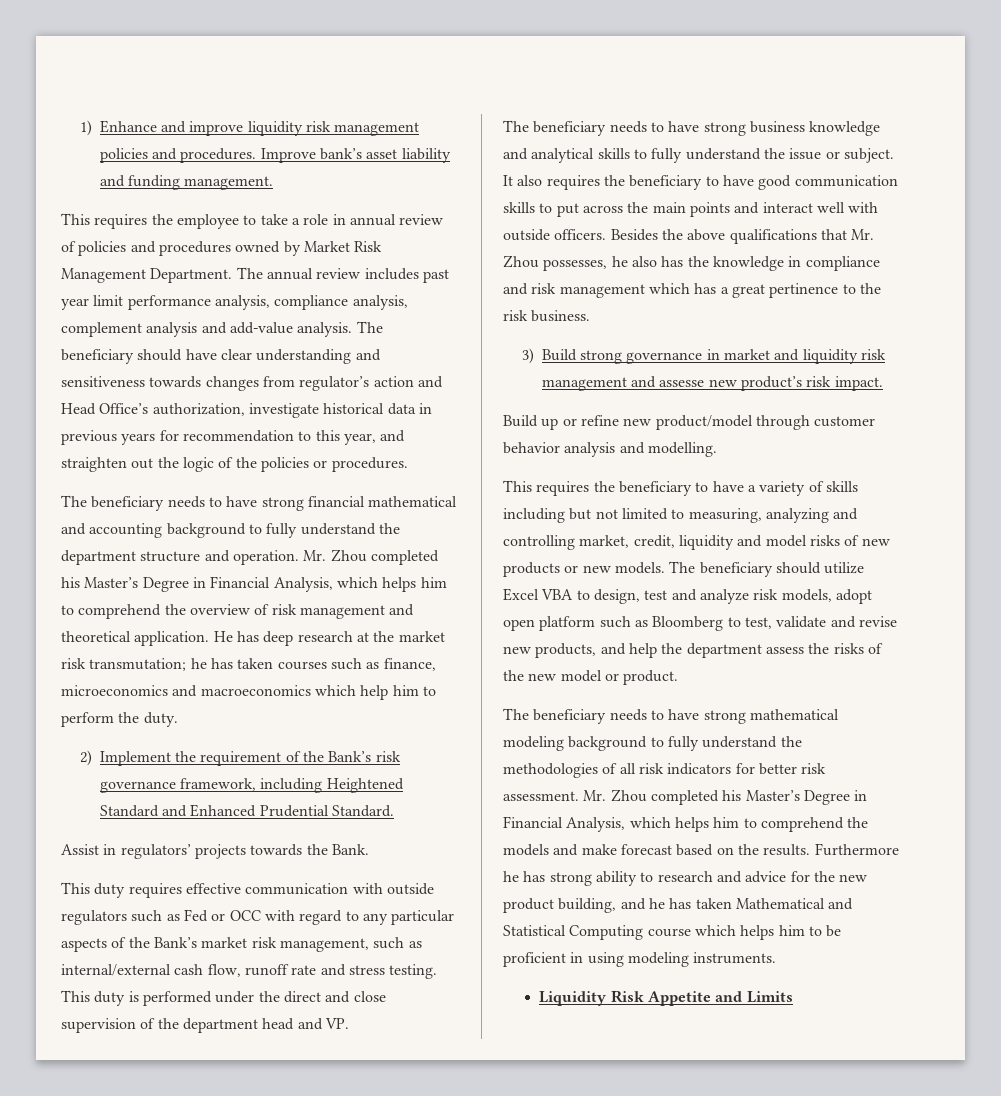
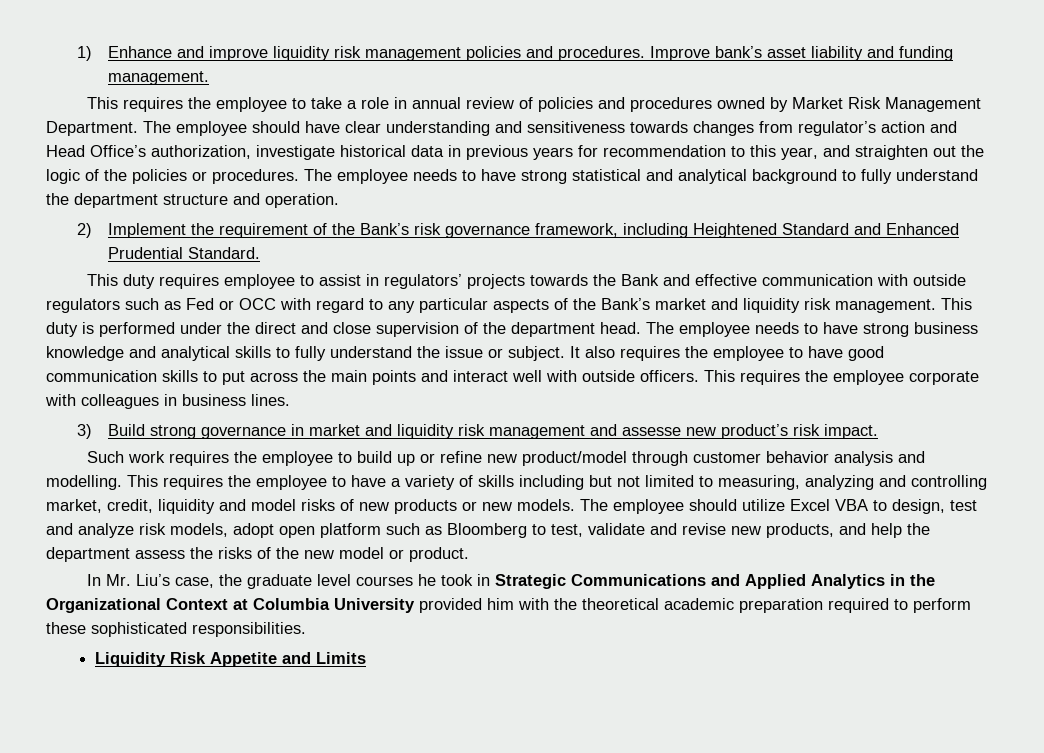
[266,268,449,283] [61,295,408,310] [61,321,383,337] [61,349,134,364] annual review includes past year limit performance analysis, compliance analysis, complement analysis and add-value analysis. The beneficiary -> [176,121,247,136] employee
[61,495,458,511] [61,523,163,538] // The beneficiary needs to have strong financial mathematical and accounting -> [304,169,747,184] The employee needs to have strong statistical and analytical
[303,549,439,565] [61,576,447,592] [61,604,415,619] [61,631,445,646] [61,658,436,671] [61,685,436,700] [61,712,178,727] Mr. Zhou completed his Master’s Degree in Financial Analysis, which helps him to comprehend the overview of risk management and theoretical application. He has deep research at the market risk transmutation; he has taken courses such as finance, microeconomics and macroeconomics which help him to perform the duty. -> (339, 200) none
[61,844,99,855] Assist -> [86,274,361,289] This duty requires employee to assist
[331,844,369,855] [61,882,182,898] Bank. // This duty requires -> [620,274,690,286] Bank and
[251,937,422,952] [61,964,438,979] risk management, such as internal/external cash flow, runoff rate and stress testing. -> [711,298,936,313] and liquidity risk management.
[262,1018,349,1030] [503,120,607,136] head and VP. // The beneficiary -> [600,322,750,337] head. The employee
[629,175,703,190] beneficiary -> [713,346,784,361] employee
[610,229,875,244] [503,255,880,271] [503,283,881,298] [503,310,591,322] Besides the above qualifications that Mr. Zhou possesses, he also has the knowledge in compliance and risk management which has a great pertinence to the risk business. -> [704,370,979,385] [45,394,290,409] This requires the employee corporate with colleagues in business lines.
[503,415,538,427] Build -> [86,451,392,466] Such work requires the employee to build
[503,480,692,496] // This requires the beneficiary -> [127,475,327,490] This requires the employee
[699,562,773,577] beneficiary -> [613,499,684,514] employee
[503,708,839,724] [503,736,802,751] [503,763,827,778] [503,789,868,805] [503,816,869,832] [503,843,899,856] [503,871,868,886] [503,898,854,913] [503,925,842,940] [503,952,777,967] The beneficiary needs to have strong mathematical modeling background to fully understand the methodologies of all risk indicators for better risk assessment. Mr. Zhou completed his Master’s Degree in Financial Analysis, which helps him to comprehend the models and make forecast based on the results. Furthermore he has strong ability to research and advice for the new product building, and he has taken Mathematical and Statistical Computing course which helps him to be proficient in using modeling instruments. -> [86,574,935,589] [46,598,971,613] [46,622,306,637] In Mr. Liu’s case, the graduate level courses he took in Strategic Communications and Applied Analytics in the Organizational Context at Columbia University provided him with the theoretical academic preparation required to perform these sophisticated responsibilities.

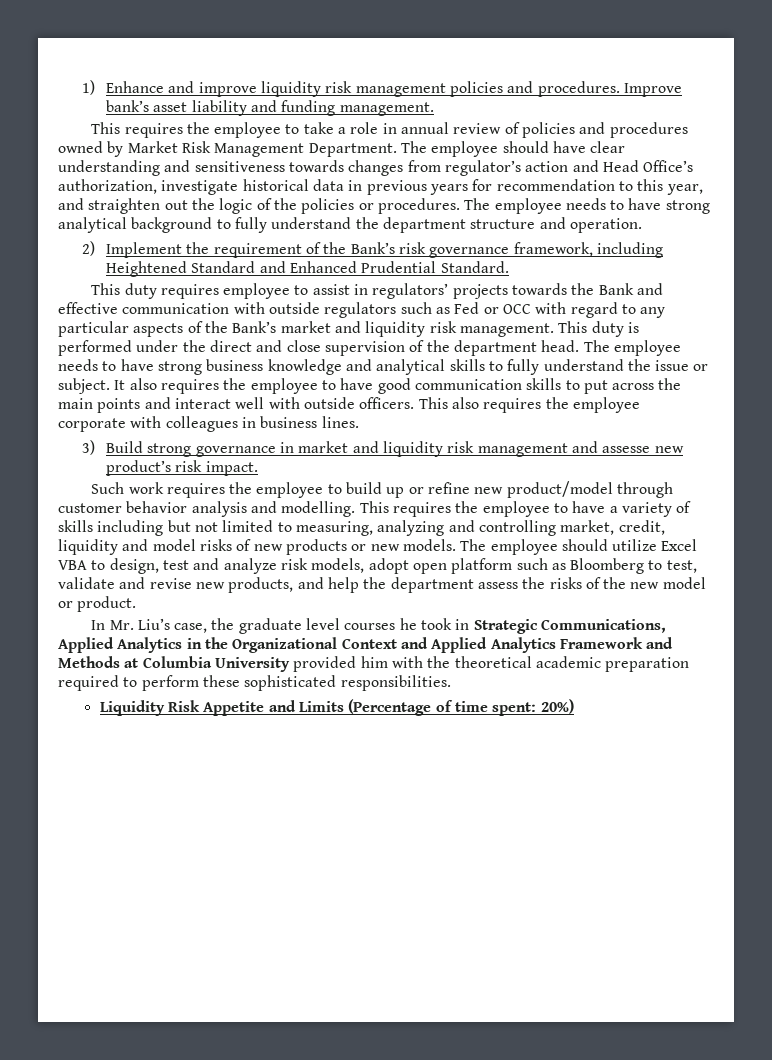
[572,169,673,181] statistical and -> (710, 207) none
(735, 376) none -> [451,397,479,409] also
[570,574,740,586] Communications and -> [541,619,667,633] Communications,
(228, 604) none -> [400,637,674,653] [58,656,120,668] and Applied Analytics Framework and Methods
(367, 658) none -> [348,699,574,716] (Percentage of time spent: 20%)

